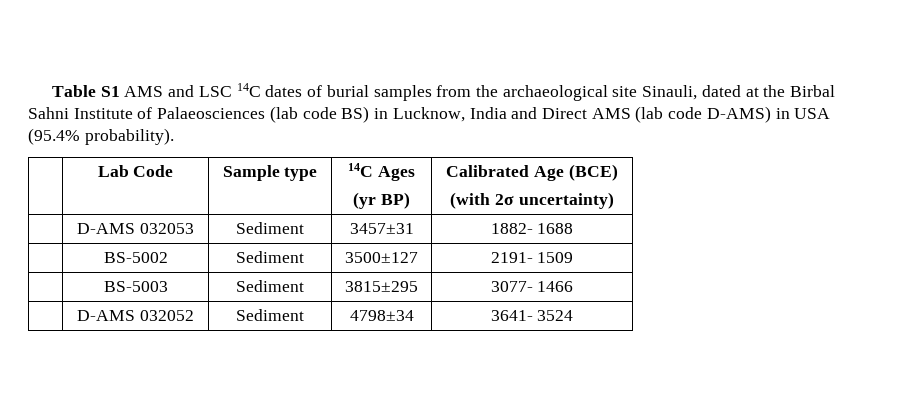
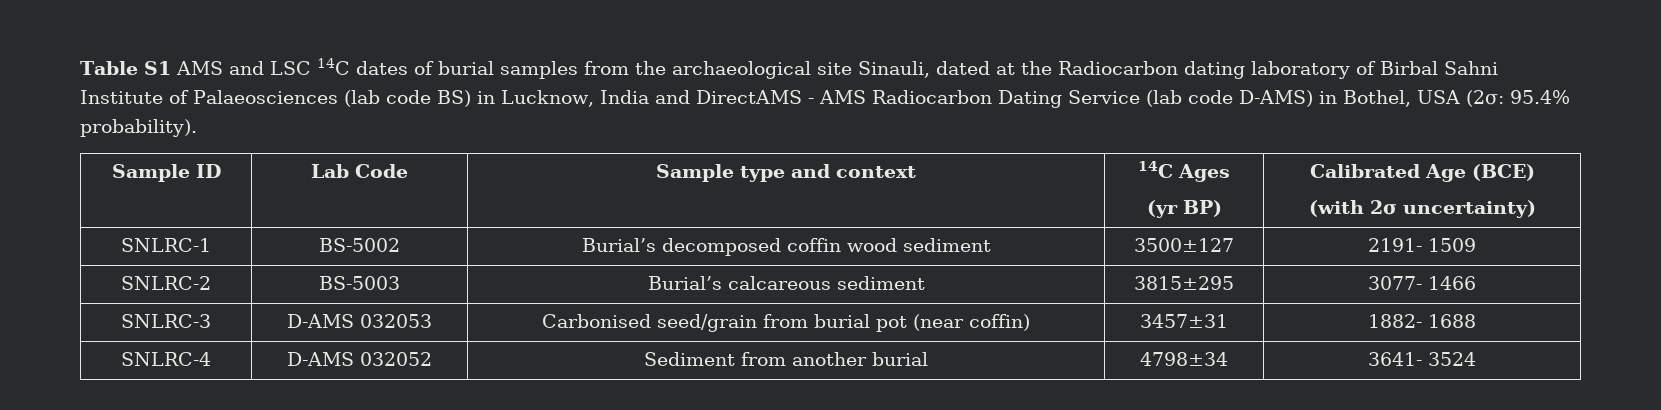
(786, 91) none -> [1057,61,1376,79] Radiocarbon dating laboratory of
[541,106,831,123] [28,128,80,145] Direct AMS (lab code D-AMS) in USA (95.4% -> [695,90,1570,108] DirectAMS - AMS Radiocarbon Dating Service (lab code D-AMS) in Bothel, USA (2σ: 95.4%
(174, 136) none -> [111,164,221,182] Sample ID
(318, 174) none -> [791,164,916,178] and context
[77,223,194,234] [236,222,304,234] [349,223,414,234] [490,223,574,234] [103,252,168,263] [236,251,304,263] [345,252,418,263] [490,252,574,263] [103,281,168,292] [236,280,304,292] [345,281,418,292] [490,281,574,292] | D-AMS 032053 | Sediment | 3457±31 | 1882- 1688 // | BS-5002 | Sediment | 3500±127 | 2191- 1509 // | BS-5003 | Sediment | 3815±295 | 3077- 1466 // -> [121,238,211,252] [318,238,400,252] [581,238,991,256] [1134,238,1234,252] [1368,238,1476,252] [121,276,211,290] [318,276,400,290] [647,276,925,290] [1134,276,1234,290] [1368,276,1476,290] [121,314,211,328] [287,314,432,328] [542,314,1030,332] [1140,314,1228,328] [1368,314,1476,328] [121,352,211,366] SNLRC-1 | BS-5002 | Burial’s decomposed coffin wood sediment | 3500±127 | 2191- 1509 // SNLRC-2 | BS-5003 | Burial’s calcareous sediment | 3815±295 | 3077- 1466 // SNLRC-3 | D-AMS 032053 | Carbonised seed/grain from burial pot (near coffin) | 3457±31 | 1882- 1688 // SNLRC-4
(304, 315) none -> [741,352,928,366] from another burial

